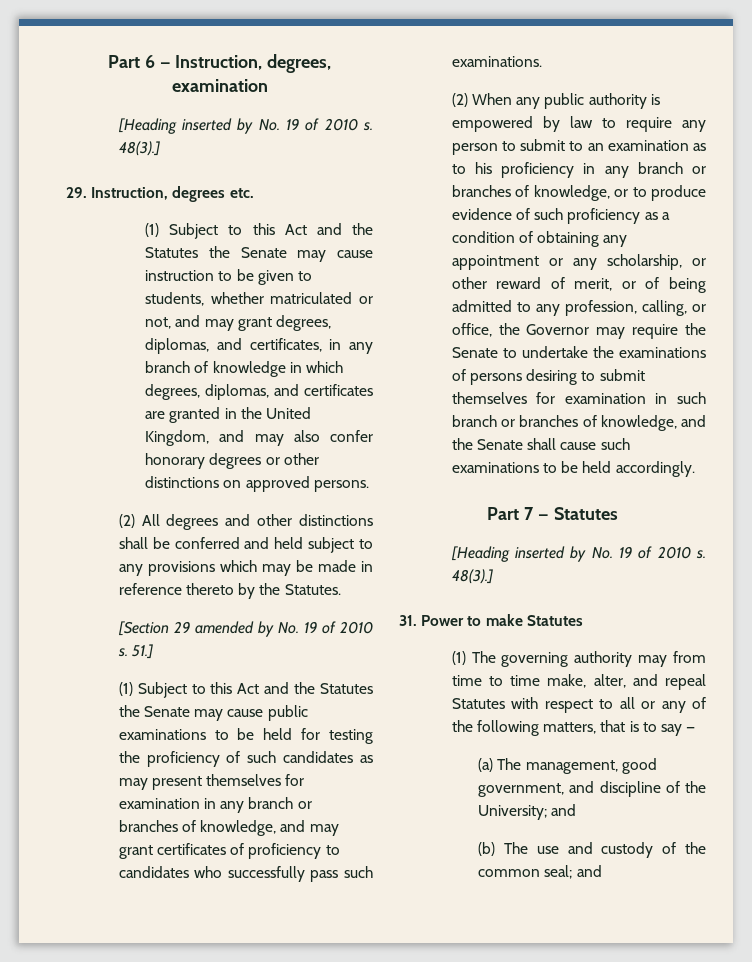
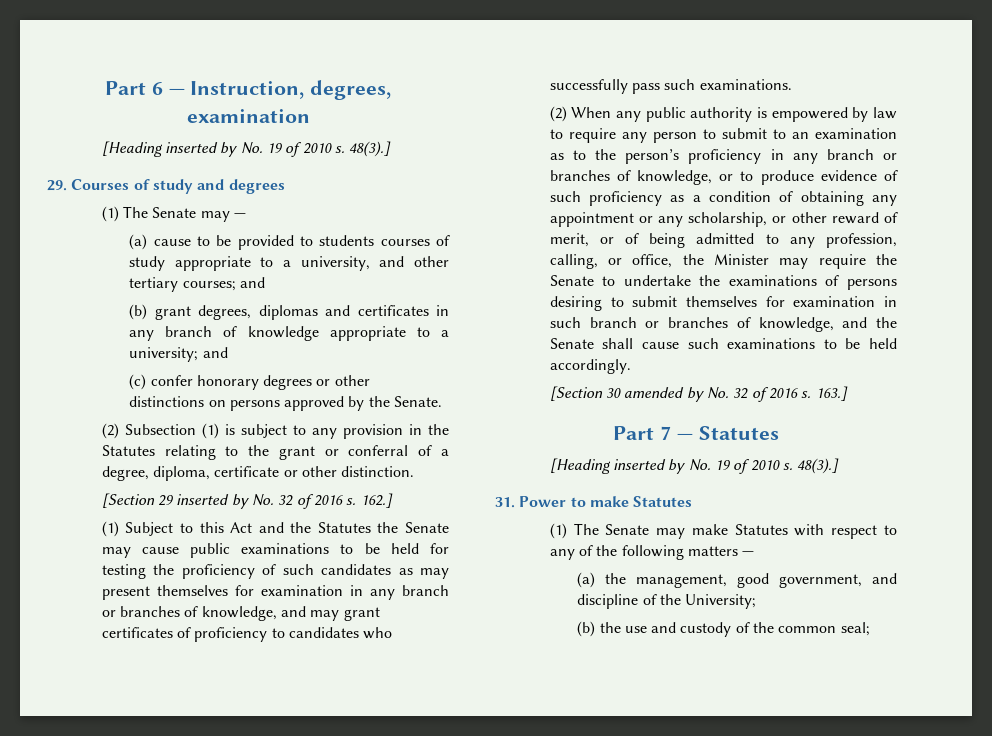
[91,186,254,202] [145,223,373,239] [145,246,373,262] [145,269,312,285] [145,292,373,306] [145,315,331,331] [145,338,322,354] Instruction, degrees etc. // (1) Subject to this Act and the Statutes the Senate may cause instruction to be given to students, whether matriculated or not, and may grant degrees, diplomas, and certificates, -> [71,179,285,194] [101,206,247,222] [129,234,451,250] [129,256,450,271] [129,277,265,292] [129,304,429,320] Courses of study and degrees // (1) The Senate may — // (a) cause to be provided to students courses of study appropriate to a university, and other tertiary courses; and // (b) grant degrees, diplomas and certificates
[289,361,343,373] [145,384,373,400] [145,407,311,423] [145,430,320,446] in which degrees, diplomas, and certificates are granted in the United Kingdom, and may also -> [329,326,450,341] [129,347,228,362] [129,374,147,390] appropriate to a university; and // (c)
[245,476,369,492] [118,514,373,530] [118,537,373,553] [118,560,373,576] [118,583,341,599] approved persons. // (2) All degrees and other distinctions shall be conferred and held subject to any provisions which may be made in reference thereto by the Statutes. -> [229,396,443,411] [101,423,449,439] [101,445,449,460] [101,466,415,481] persons approved by the Senate. // (2) Subsection (1) is subject to any provision in the Statutes relating to the grant or conferral of a degree, diploma, certificate or other distinction.
[194,621,374,637] [117,644,153,659] amended by No. 19 of 2010 s. 51.] -> [176,493,393,509] inserted by No. 32 of 2016 s. 162.]
[474,162,492,174] his -> [595,149,680,164] the person’s
[526,324,590,335] Governor -> [714,254,770,265] Minister
(695, 469) none -> [549,386,848,402] // [Section 30 amended by No. 32 of 2016 s. 163.]
[501,651,706,667] [451,674,706,690] governing authority may from time to time make, alter, and repeal -> [605,524,728,539] Senate may make
[619,697,656,709] all or -> (897, 530) none
[543,720,696,736] [478,758,522,772] matters, that is to say — // (a) The -> [688,546,755,556] [577,572,627,588] matters — // (a) the
[551,804,577,816] [478,842,528,856] and // (b) The -> [577,621,621,637] // (b) the
[576,865,602,877] and -> (870, 629) none

